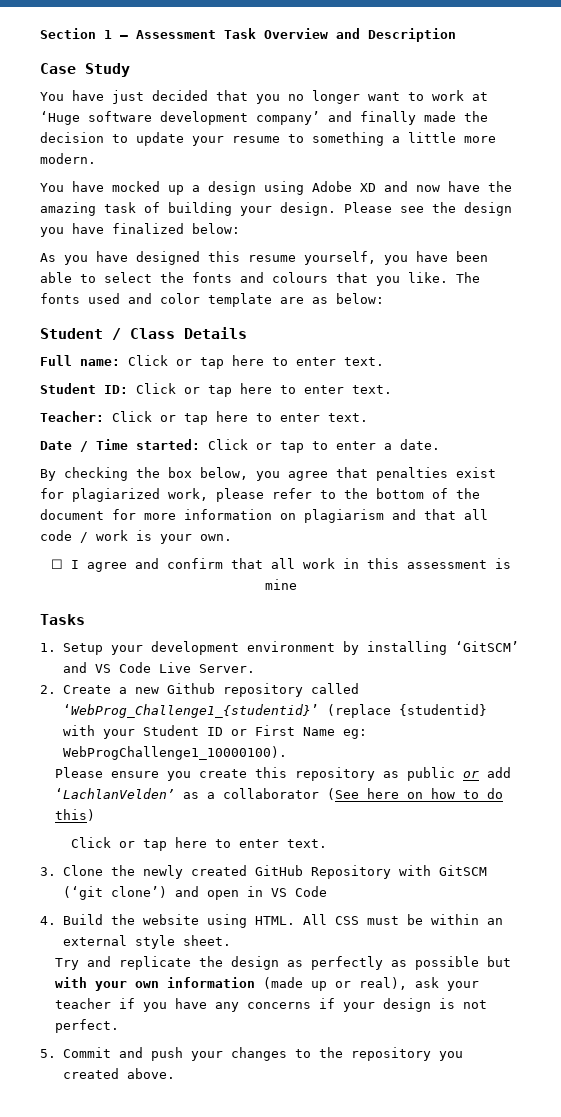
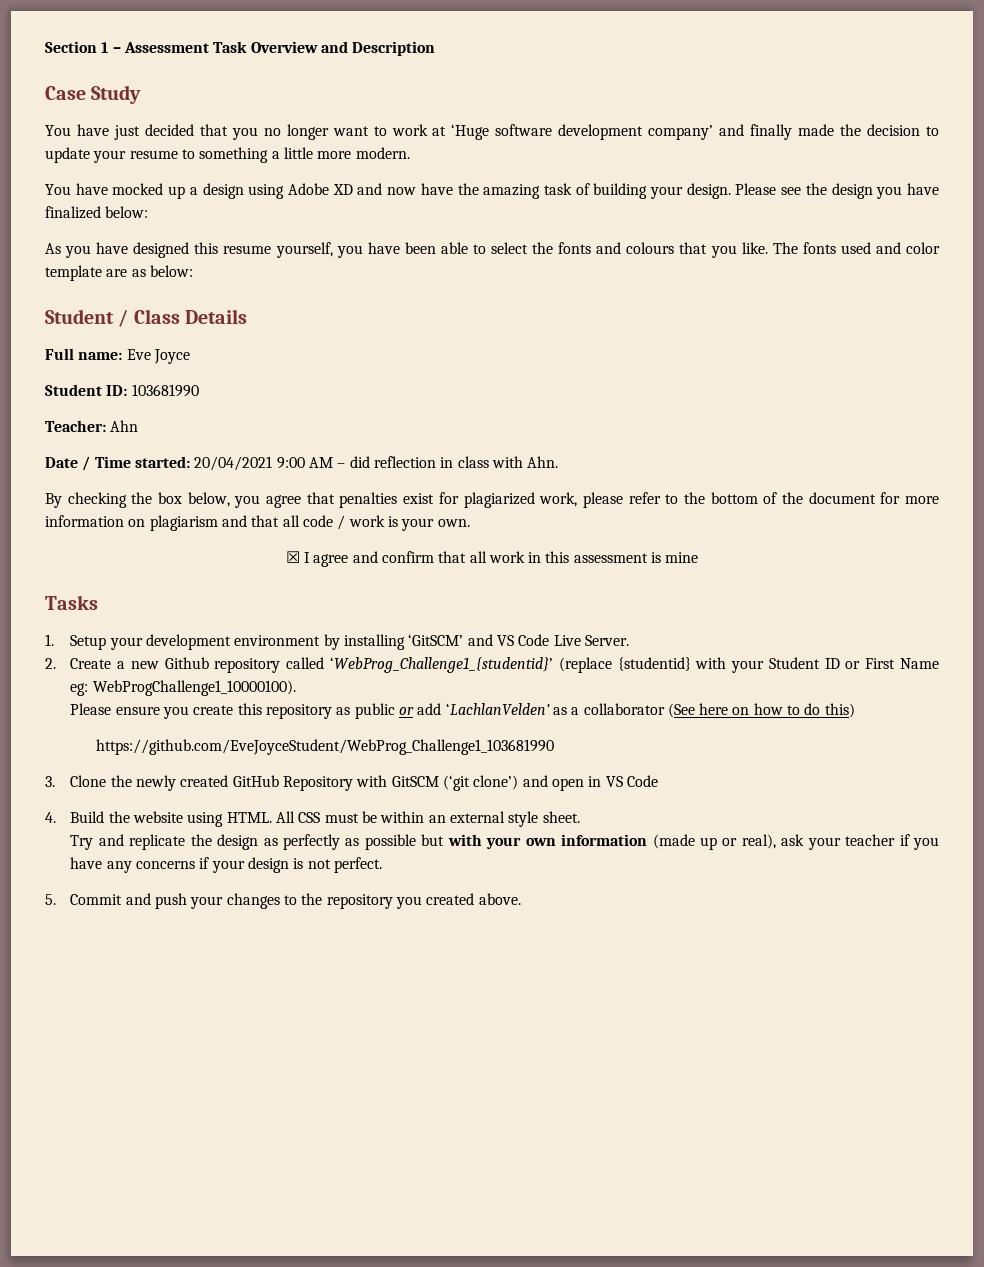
[128,355,384,369] [40,383,392,397] [40,411,368,425] [40,439,440,453] Click or tap here to enter text. // Student ID: Click or tap here to enter text. // Teacher: Click or tap here to enter text. // Date / Time started: Click or tap to enter a date. -> [126,349,190,364] [45,384,199,397] [45,420,139,432] [45,456,559,471] Eve Joyce // Student ID: 103681990 // Teacher: Ahn // Date / Time started: 20/04/2021 9:00 AM – did reflection in class with Ahn.
[50,559,63,569] ☐ -> [285,551,300,563] ☒
[70,837,327,851] Click or tap here to enter text. -> [95,739,554,755] https://github.com/EveJoyceStudent/WebProg_Challenge1_103681990

